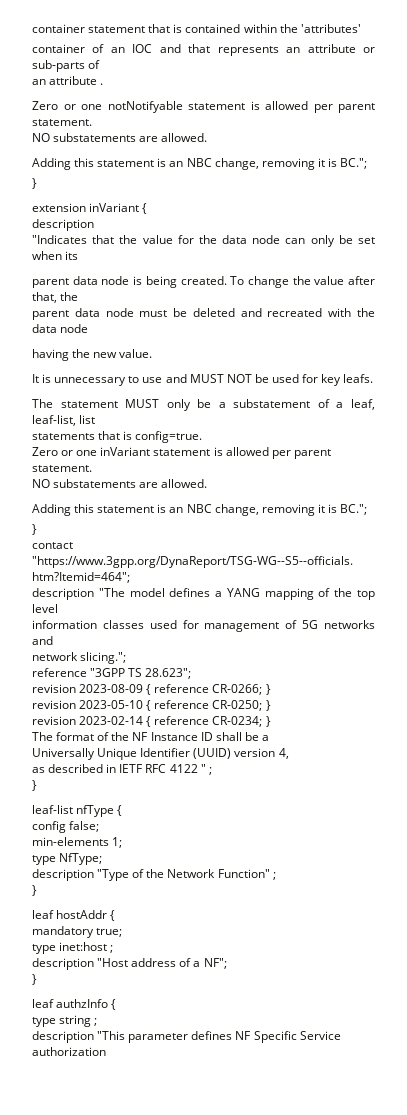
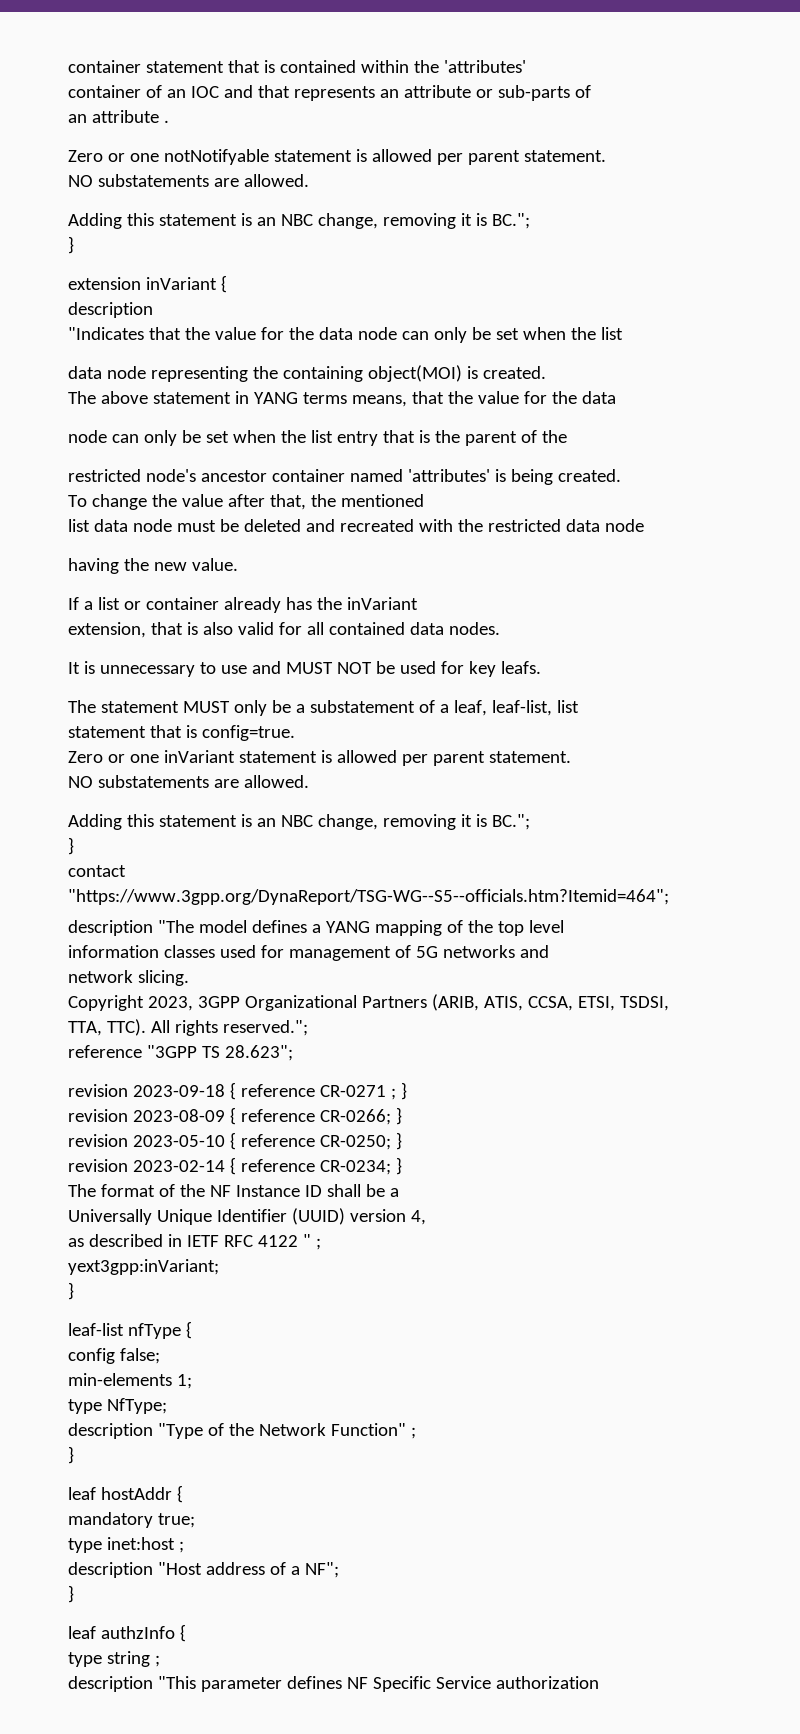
[65,251,79,260] [32,276,130,288] its // parent data node -> [570,327,623,340] [68,365,546,382] [68,391,616,407] [68,430,567,446] [68,469,490,482] the list // data node representing the containing object(MOI) is created. // The above statement in YANG terms means, that the value for the data // node can only be set when the list entry that is the parent of the // restricted node's ancestor container named 'attributes'
(227, 280) none -> (621, 475) //
[32,310,69,320] // parent -> [340,494,424,507] [68,519,90,532] mentioned // list
(375, 312) none -> [487,519,561,532] restricted
(153, 353) none -> [68,597,418,613] [68,622,500,638] // If a list or container already has the inVariant // extension, that is also valid for all contained data nodes.
[32,433,95,440] statements -> [68,726,146,738] statement
[80,652,127,664] [32,668,192,679] slicing."; // reference "3GPP TS 28.623"; -> [137,970,189,986] [68,994,669,1011] [68,1019,308,1036] [68,1045,293,1061] [68,1082,407,1100] slicing. // Copyright 2023, 3GPP Organizational Partners (ARIB, ATIS, CCSA, ETSI, TSDSI, // TTA, TTC). All rights reserved."; // reference "3GPP TS 28.623"; // revision 2023-09-18 { reference CR-0271 ; }
(212, 771) none -> [68,1259,219,1275] // yext3gpp:inVariant;

